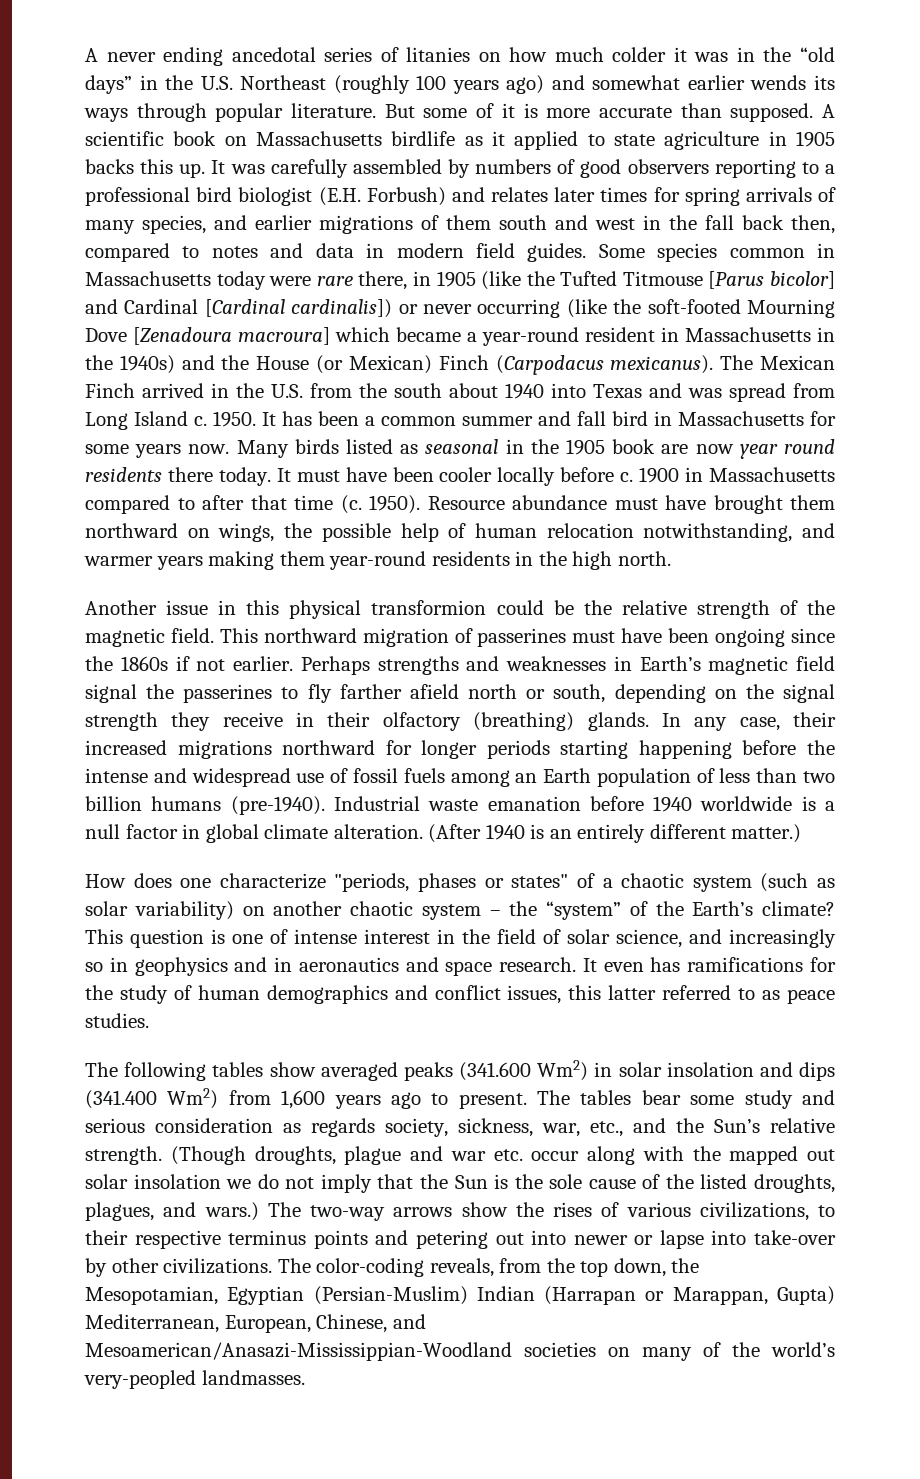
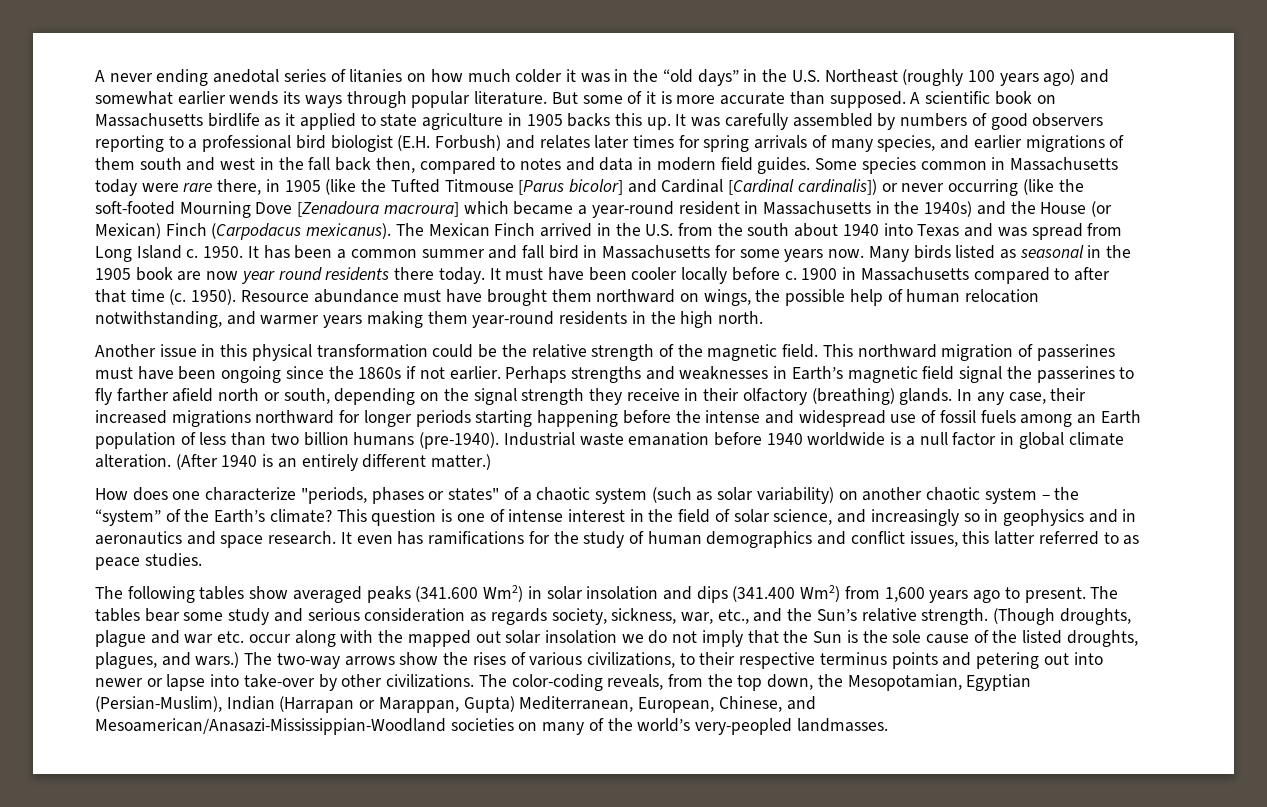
[231,47,316,62] ancedotal -> [213,69,280,83] anedotal
[371,600,487,615] transformion -> [316,344,428,358] transformation
[313,1286,468,1305] (Persian-Muslim) -> [95,696,222,712] (Persian-Muslim),

